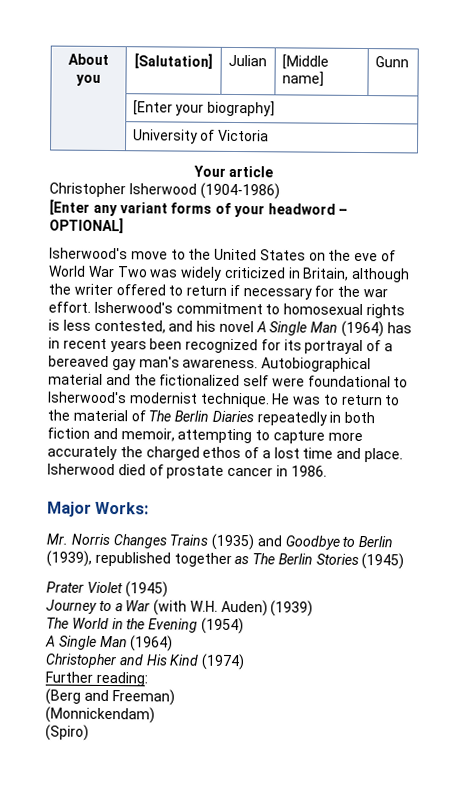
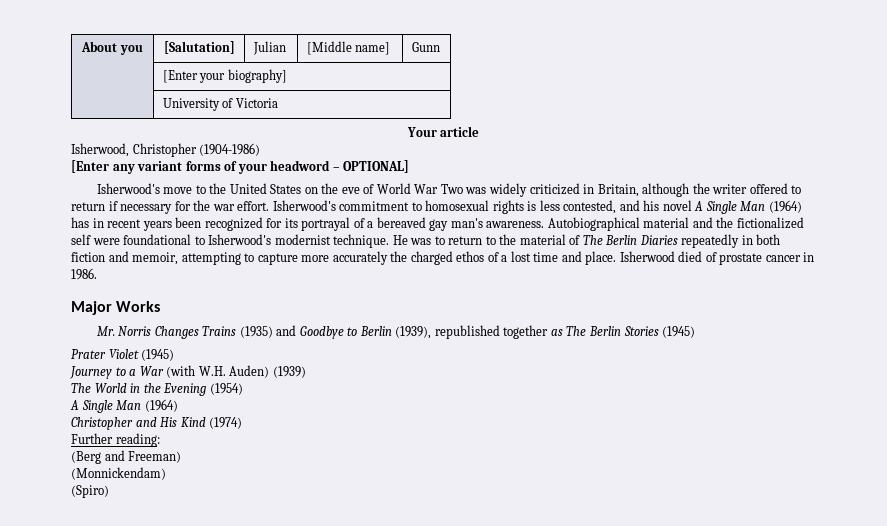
[49,182,197,198] Christopher Isherwood -> [71,143,197,157] Isherwood, Christopher
[95,501,150,515] Works: -> [116,301,161,312] Works

